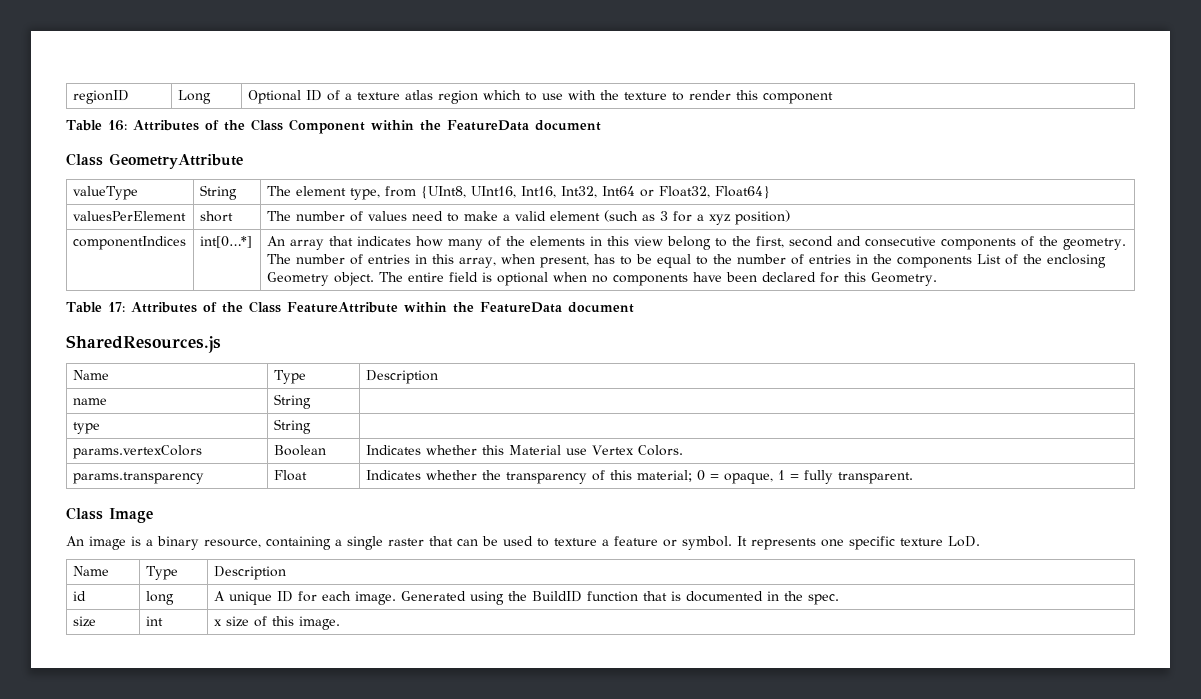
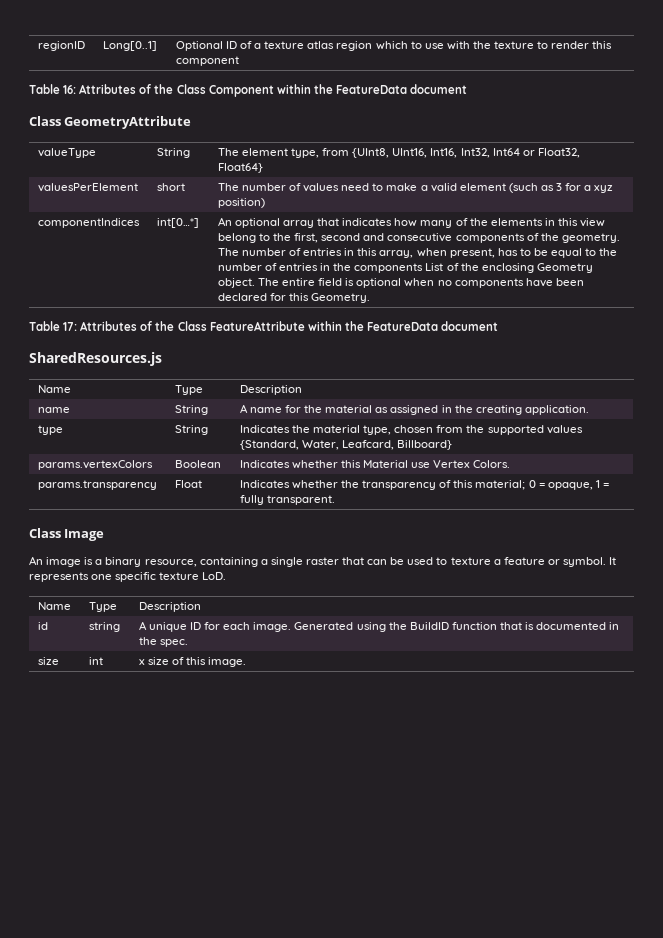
[177,90,211,104] Long -> [102,41,157,51] Long[0..1]
(285, 241) none -> [234,218,280,228] optional
[72,422,100,434] [273,419,311,434] // type | String | -> [239,404,589,415] [37,425,63,435] [174,425,208,435] [239,425,583,435] [239,440,453,450] A name for the material as assigned in the creating application. // type | String | Indicates the material type, chosen from the supported values {Standard, Water, Leafcard, Billboard}
[145,591,174,605] long -> [88,622,120,632] string

